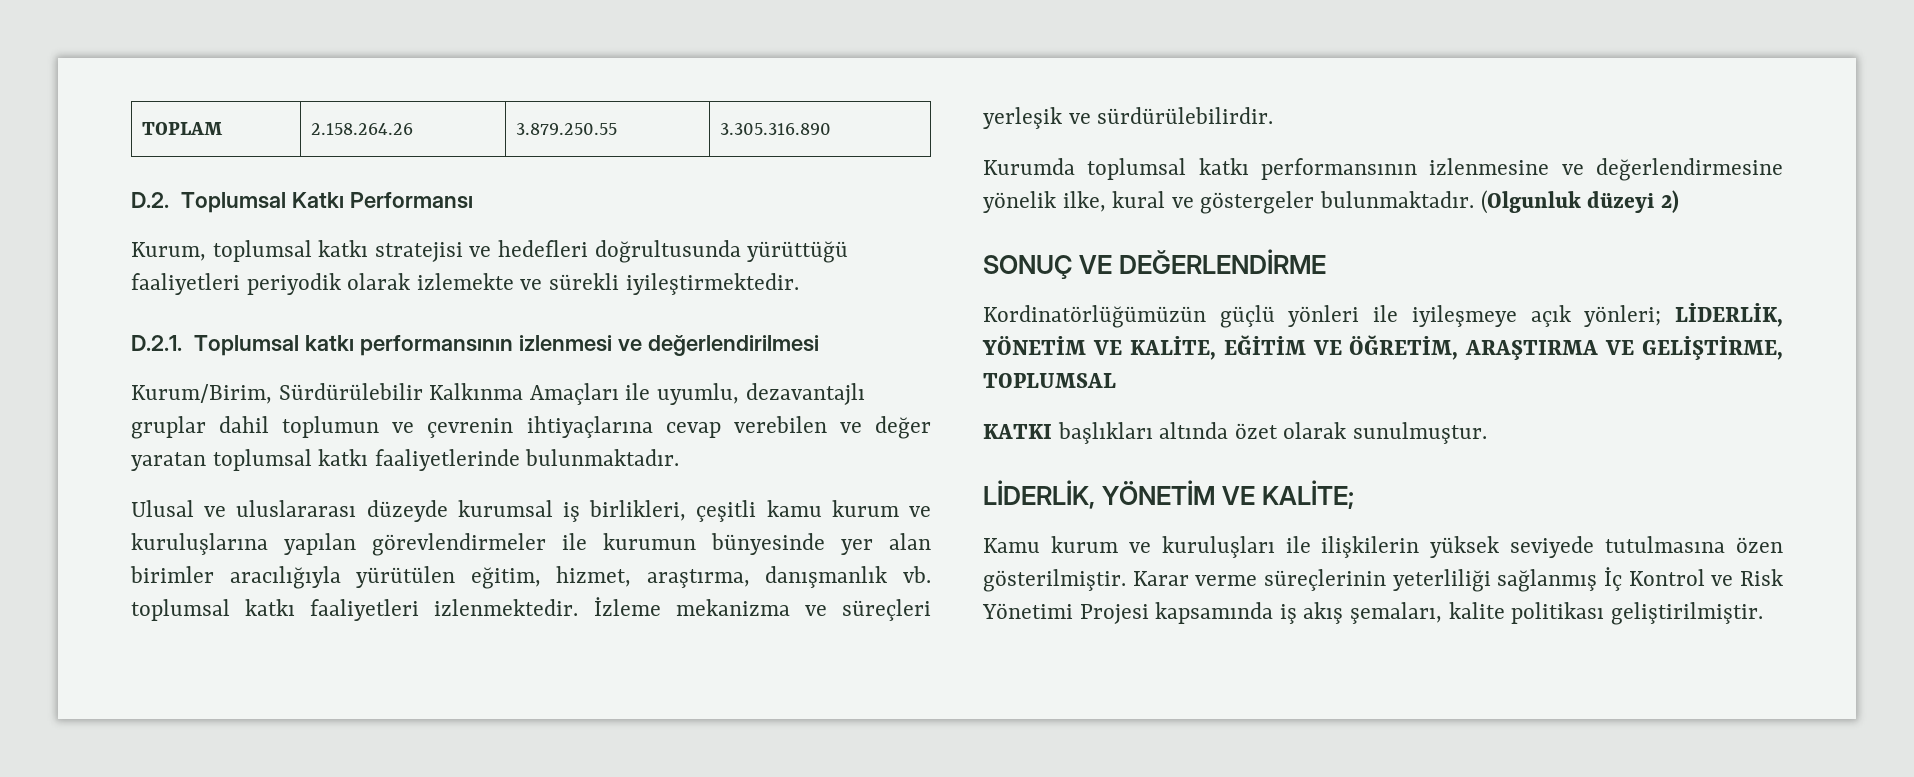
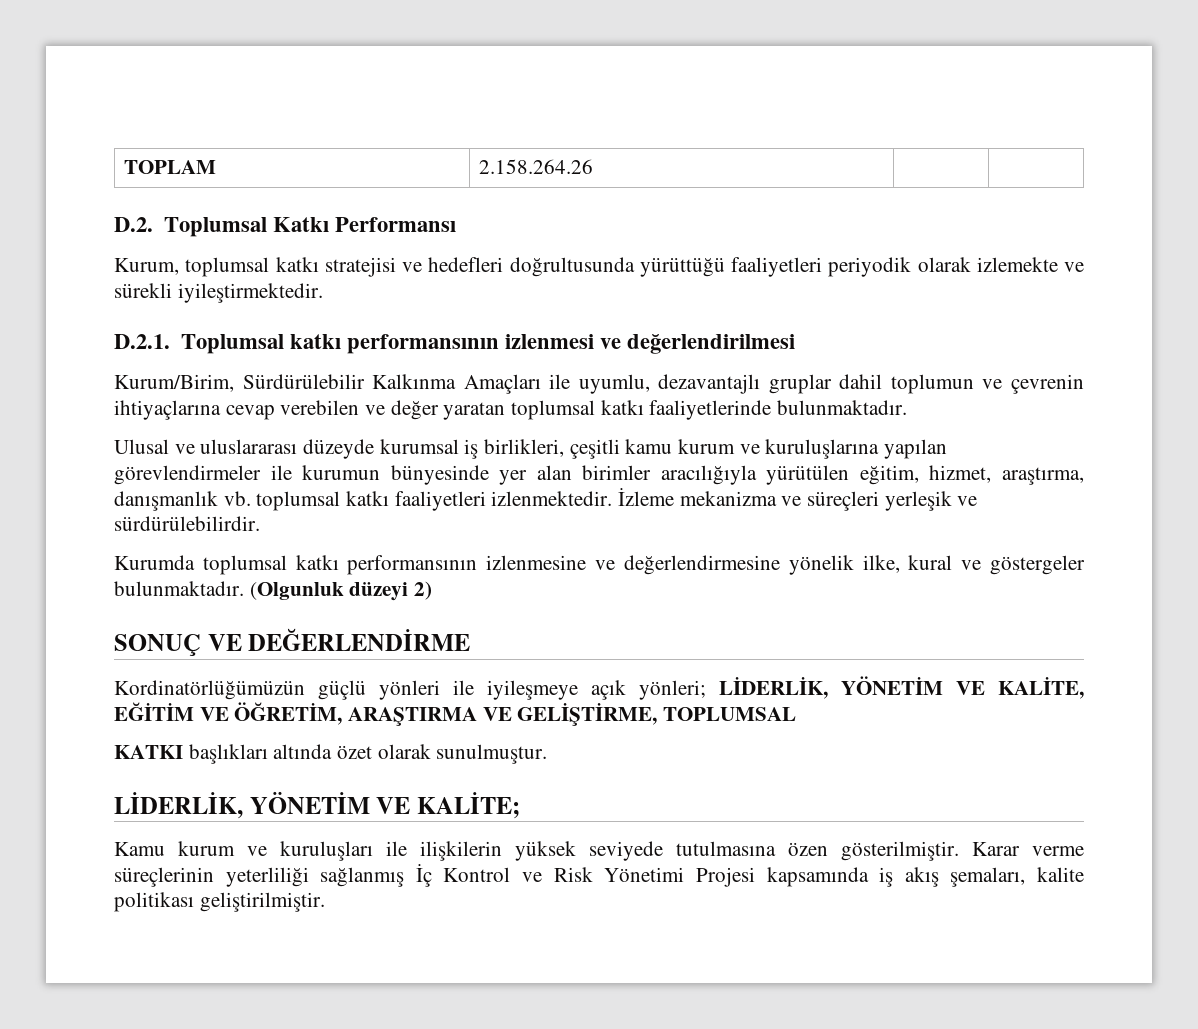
[515,123,617,135] [719,123,831,135] 3.879.250.55 | 3.305.316.890 -> (593, 166) |

